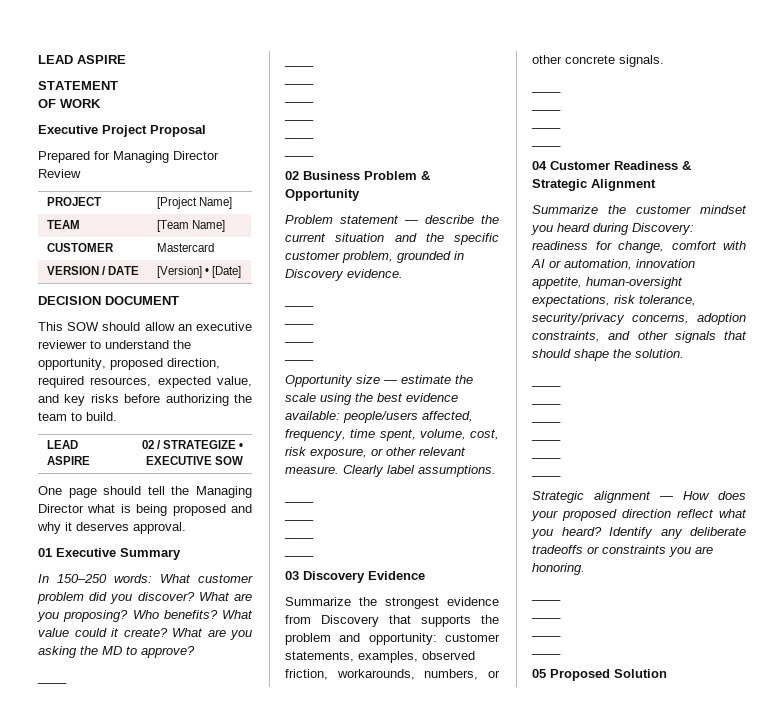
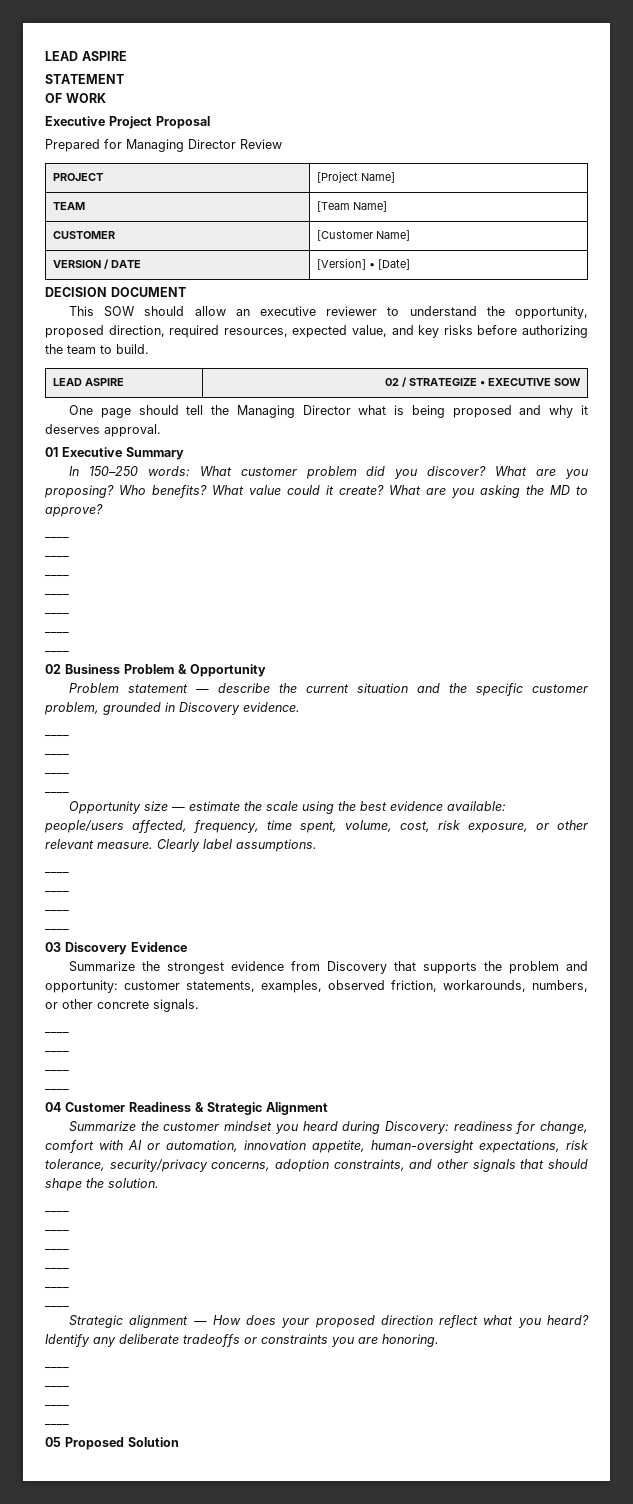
[156,243,214,252] Mastercard -> [316,230,410,241] [Customer Name]

